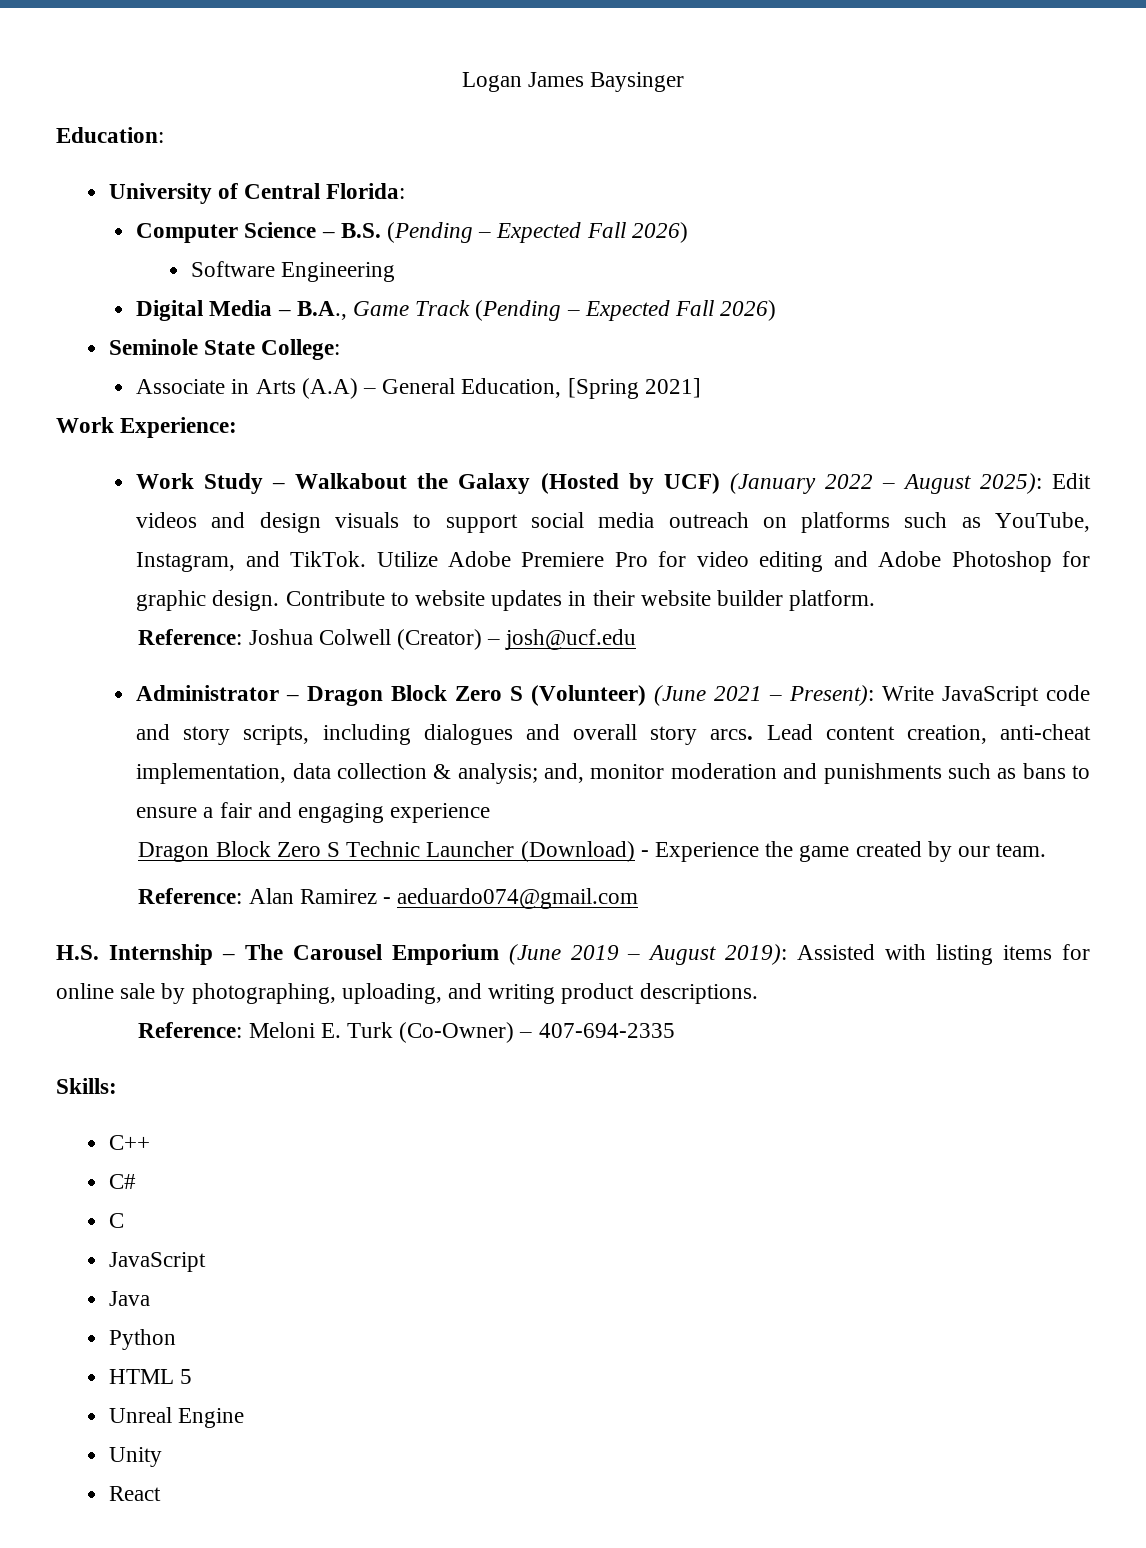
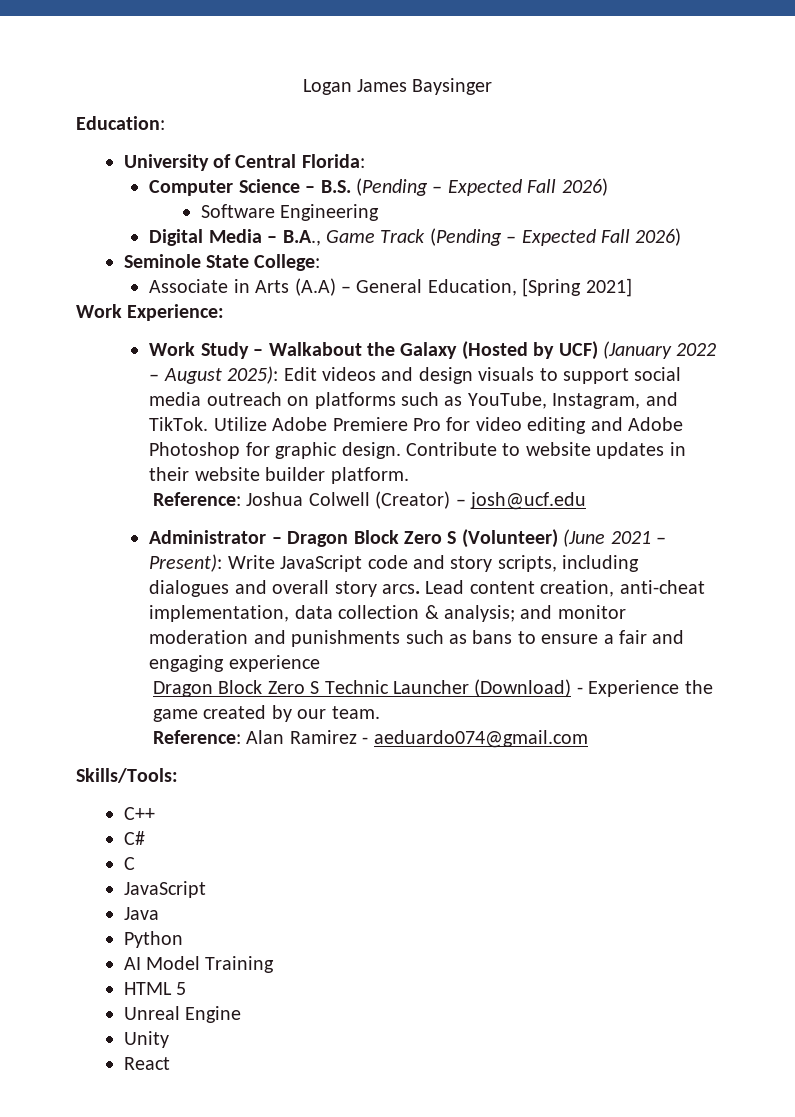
[544,763,585,783] and, -> [520,605,553,619] and
[56,944,1090,965] [56,983,758,1004] [138,1022,675,1043] [56,1078,117,1094] H.S. Internship – The Carousel Emporium (June 2019 – August 2019): Assisted with listing items for online sale by photographing, uploading, and writing product descriptions. // Reference: Meloni E. Turk (Co-Owner) – 407-694-2335 // Skills: -> [76,768,178,783] Skills/Tools:
(176, 1339) none -> [123,956,275,973] // AI Model Training

